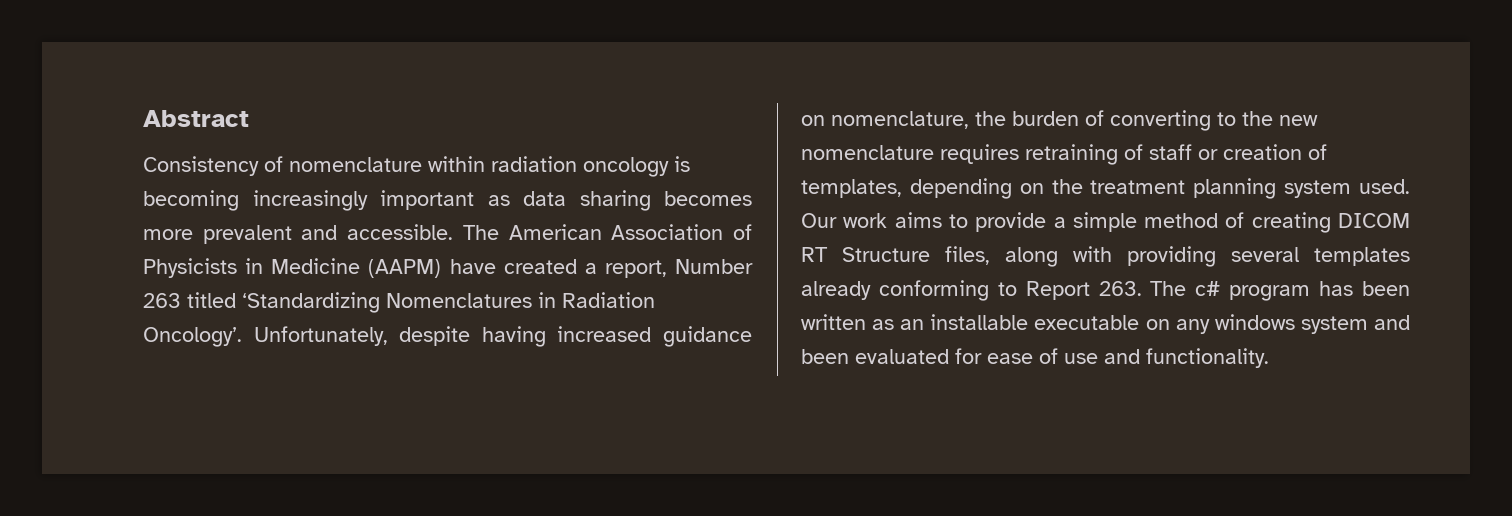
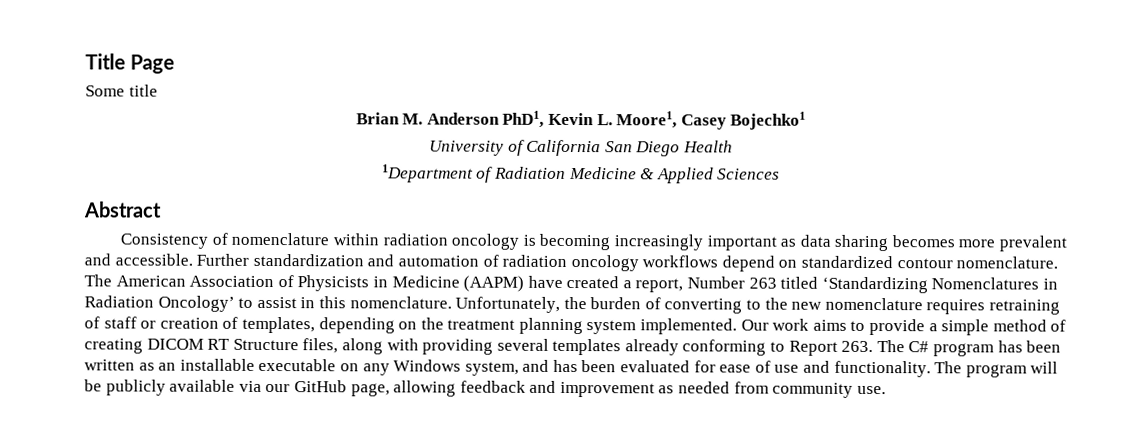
(143, 118) none -> [85,53,176,74] [85,84,158,97] [355,110,807,130] [429,139,733,157] [381,164,781,184] Title Page // Some title // Brian M. Anderson PhD1, Kevin L. Moore1, Casey Bojechko1 // University of California San Diego Health // 1Department of Radiation Medicine & Applied Sciences //
(454, 232) none -> [196,253,1059,272] Further standardization and automation of radiation oncology workflows depend on standardized contour nomenclature.
[143,326,752,347] [801,111,969,129] Oncology’. Unfortunately, despite having increased guidance on nomenclature, -> [157,295,561,313] Oncology’ to assist in this nomenclature. Unfortunately,
[1359,179,1410,194] used. -> [640,318,738,335] implemented.
[1195,281,1221,296] c# -> [908,341,930,353] C#
[1214,314,1410,334] windows system and -> [393,359,578,376] Windows system, and has
(1269, 358) none -> [934,361,1059,378] [84,379,886,398] The program will be publicly available via our GitHub page, allowing feedback and improvement as needed from community use.

